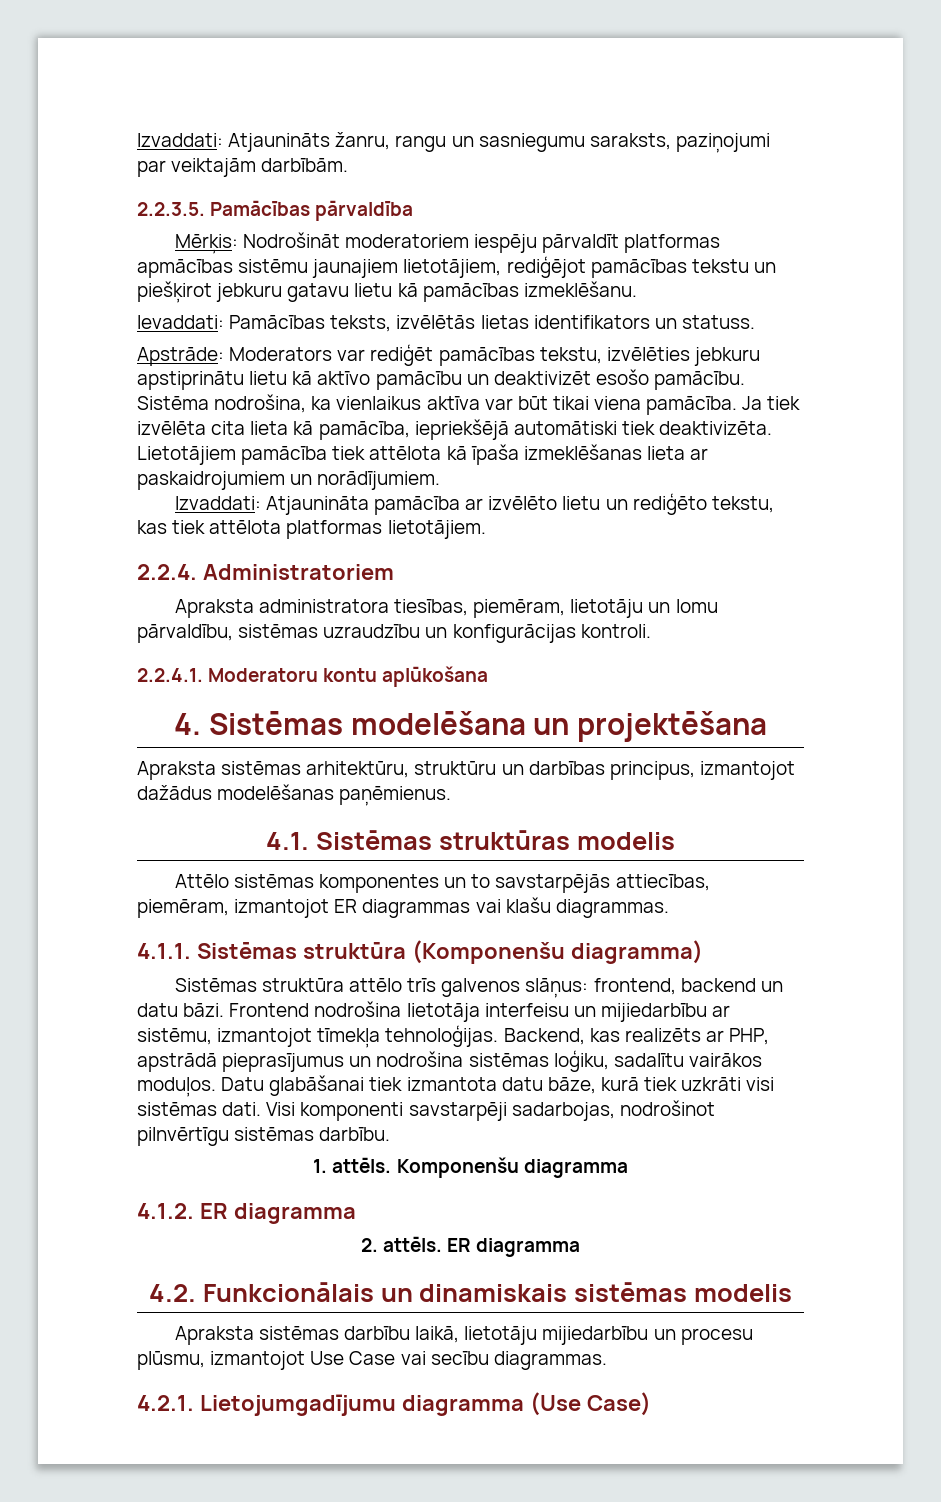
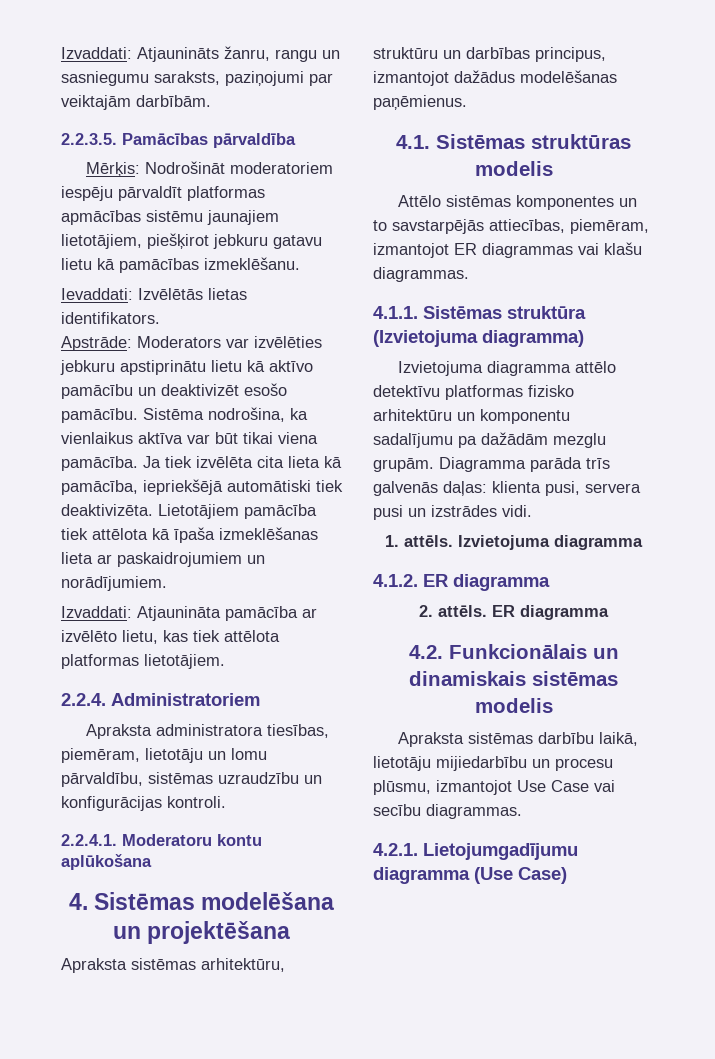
[506,256,776,278] rediģējot pamācības tekstu un -> (142, 241) none
[229,315,755,332] Pamācības teksts, izvēlētās lietas identifikators un statuss. -> [138,288,247,300] [61,312,160,324] Izvēlētās lietas identifikators.
[370,344,602,366] rediģēt pamācības tekstu, -> (249, 343) none
[562,493,774,515] lietu un rediģēto tekstu, -> [122,630,158,644] lietu,
[411,940,565,964] (Komponenšu -> [373,330,478,347] (Izvietojuma
[174,978,783,998] [137,1001,731,1022] [137,1025,770,1048] [137,1050,762,1072] [137,1075,775,1097] [137,1100,715,1121] [137,1127,391,1146] Sistēmas struktūra attēlo trīs galvenos slāņus: frontend, backend un datu bāzi. Frontend nodrošina lietotāja interfeisu un mijiedarbību ar sistēmu, izmantojot tīmekļa tehnoloģijas. Backend, kas realizēts ar PHP, apstrādā pieprasījumus un nodrošina sistēmas loģiku, sadalītu vairākos moduļos. Datu glabāšanai tiek izmantota datu bāze, kurā tiek uzkrāti visi sistēmas dati. Visi komponenti savstarpēji sadarbojas, nodrošinot pilnvērtīgu sistēmas darbību. -> [398,361,617,376] [373,385,574,400] [373,409,570,424] [373,432,606,448] [373,457,610,472] [373,481,641,496] [373,505,532,520] Izvietojuma diagramma attēlo detektīvu platformas fizisko arhitektūru un komponentu sadalījumu pa dažādām mezglu grupām. Diagramma parāda trīs galvenās daļas: klienta pusi, servera pusi un izstrādes vidi.
[396,1157,519,1178] Komponenšu -> [458,535,550,550] Izvietojuma

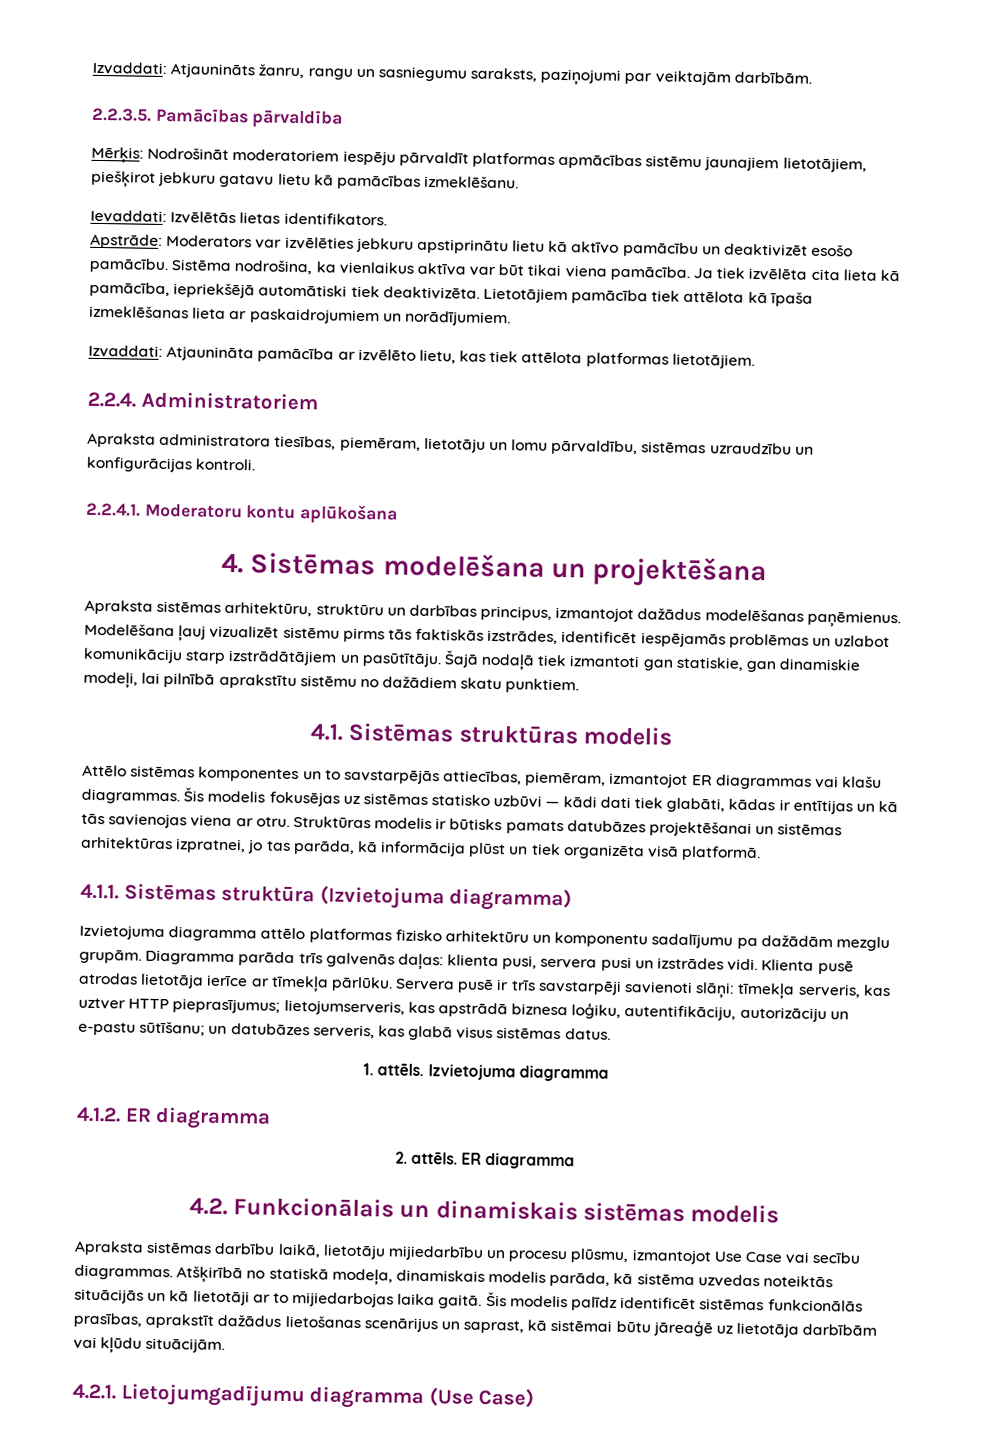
(467, 102) none -> [84,623,891,649] [83,647,861,673] [83,671,580,694] Modelēšana ļauj vizualizēt sistēmu pirms tās faktiskās izstrādes, identificēt iespējamās problēmas un uzlabot komunikāciju starp izstrādātājiem un pasūtītāju. Šajā nodaļā tiek izmantoti gan statiskie, gan dinamiskie modeļi, lai pilnībā aprakstītu sistēmu no dažādiem skatu punktiem.
(469, 274) none -> [183,787,899,815] [81,812,843,837] [81,836,762,862] Šis modelis fokusējas uz sistēmas statisko uzbūvi — kādi dati tiek glabāti, kādas ir entītijas un kā tās savienojas viena ar otru. Struktūras modelis ir būtisks pamats datubāzes projektēšanai un sistēmas arhitektūras izpratnei, jo tas parāda, kā informācija plūst un tiek organizēta visā platformā.
[373,385,440,397] detektīvu -> (306, 933) none
(532, 511) none -> [761,959,854,975] [78,972,891,1000] [78,997,849,1023] [78,1021,611,1041] Klienta pusē atrodas lietotāja ierīce ar tīmekļa pārlūku. Servera pusē ir trīs savstarpēji savienoti slāņi: tīmekļa serveris, kas uztver HTTP pieprasījumus; lietojumserveris, kas apstrādā biznesa loģiku, autentifikāciju, autorizāciju un e-pastu sūtīšanu; un datubāzes serveris, kas glabā visus sistēmas datus.
(522, 811) none -> [176,1266,834,1288] [74,1288,863,1312] [73,1312,878,1338] [73,1336,226,1354] Atšķirībā no statiskā modeļa, dinamiskais modelis parāda, kā sistēma uzvedas noteiktās situācijās un kā lietotāji ar to mijiedarbojas laika gaitā. Šis modelis palīdz identificēt sistēmas funkcionālās prasības, aprakstīt dažādus lietošanas scenārijus un saprast, kā sistēmai būtu jāreaģē uz lietotāja darbībām vai kļūdu situācijām.

